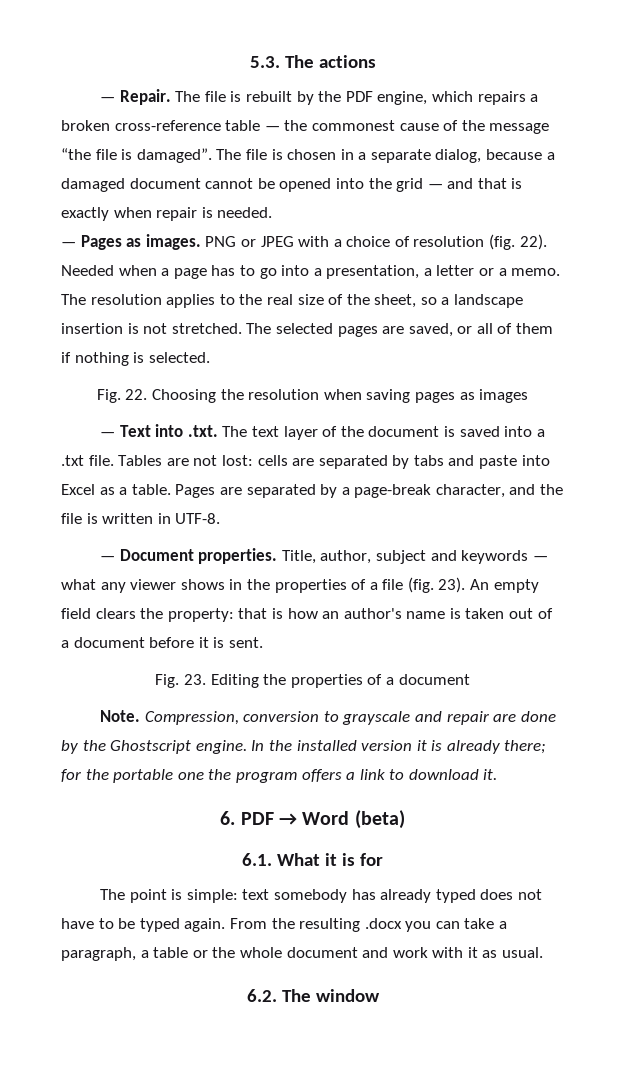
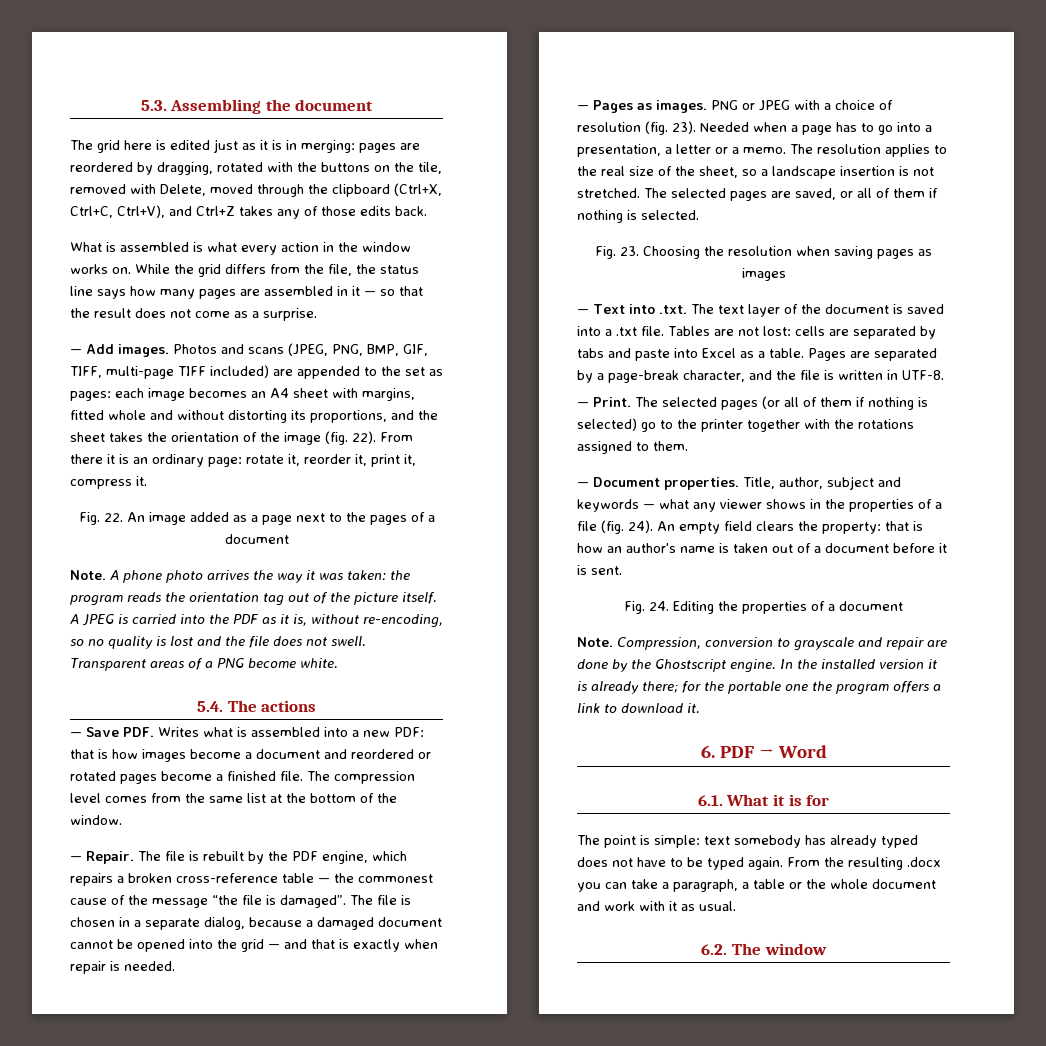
[284,55,376,68] The actions -> [170,99,374,114] [70,139,420,153] [70,162,442,175] [70,183,442,197] [70,205,427,219] [70,242,411,255] [70,264,419,277] [70,286,423,299] [70,308,317,321] [70,343,428,357] [70,365,443,379] [70,388,415,401] [70,410,438,423] [70,431,413,445] [70,454,416,467] [70,476,147,489] [78,512,435,525] [224,534,289,544] [70,570,410,583] [70,592,437,606] [70,614,443,628] [70,636,366,649] [70,658,338,671] [196,700,317,712] [70,727,424,737] [70,749,431,762] [70,771,415,784] [70,793,397,803] [70,815,122,825] Assembling the document // The grid here is edited just as it is in merging: pages are reordered by dragging, rotated with the buttons on the tile, removed with Delete, moved through the clipboard (Ctrl+X, Ctrl+C, Ctrl+V), and Ctrl+Z takes any of those edits back. // What is assembled is what every action in the window works on. While the grid differs from the file, the status line says how many pages are assembled in it — so that the result does not come as a surprise. // — Add images. Photos and scans (JPEG, PNG, BMP, GIF, TIFF, multi-page TIFF included) are appended to the set as pages: each image becomes an A4 sheet with margins, fitted whole and without distorting its proportions, and the sheet takes the orientation of the image (fig. 22). From there it is an ordinary page: rotate it, reorder it, print it, compress it. // Fig. 22. An image added as a page next to the pages of a document // Note. A phone photo arrives the way it was taken: the program reads the orientation tag out of the picture itself. A JPEG is carried into the PDF as it is, without re-encoding, so no quality is lost and the file does not swell. Transparent areas of a PNG become white. // 5.4. The actions // — Save PDF. Writes what is assembled into a new PDF: that is how images become a document and reordered or rotated pages become a finished file. The compression level comes from the same list at the bottom of the window.
[519,234,547,250] 22). -> [672,121,696,134] 23).
[125,389,148,400] 22. -> [620,246,639,256] 23.
(221, 518) none -> [577,396,928,410] [577,418,914,432] [577,441,688,454] // — Print. The selected pages (or all of them if nothing is selected) go to the printer together with the rotations assigned to them.
[438,577,466,593] 23). -> [628,520,653,533] 24).
[184,674,207,685] 23. -> [649,601,669,611] 24.
[354,810,405,829] (beta) -> (827, 751) none

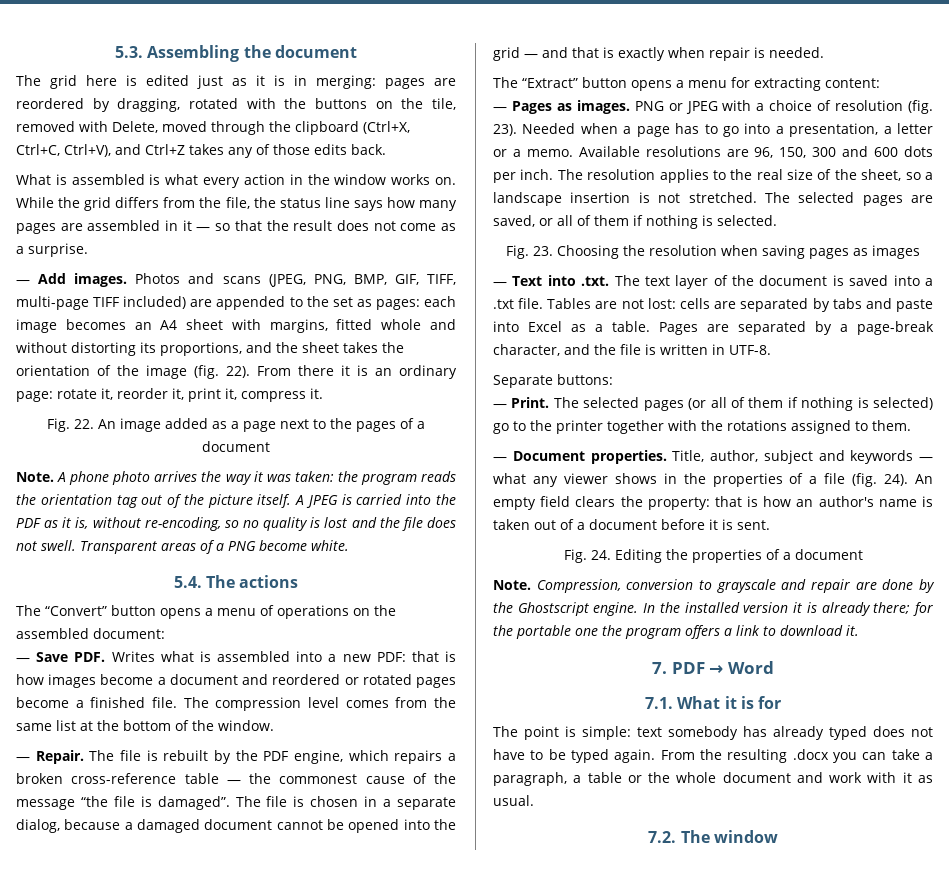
(317, 706) none -> [16,605,396,619] [16,628,165,639] // The “Convert” button opens a menu of operations on the assembled document:
(175, 966) none -> [493,77,880,91] // The “Extract” button opens a menu for extracting content:
(786, 150) none -> [578,146,934,158] [493,169,554,183] Available resolutions are 96, 150, 300 and 600 dots per inch.
(944, 375) none -> [493,374,613,388] // Separate buttons:
[700,745,715,758] 6. -> [652,662,668,674] 7.
[697,795,723,806] 6.1. -> [645,697,674,709] 7.1.
[701,944,728,955] 6.2. -> [648,831,677,843] 7.2.

